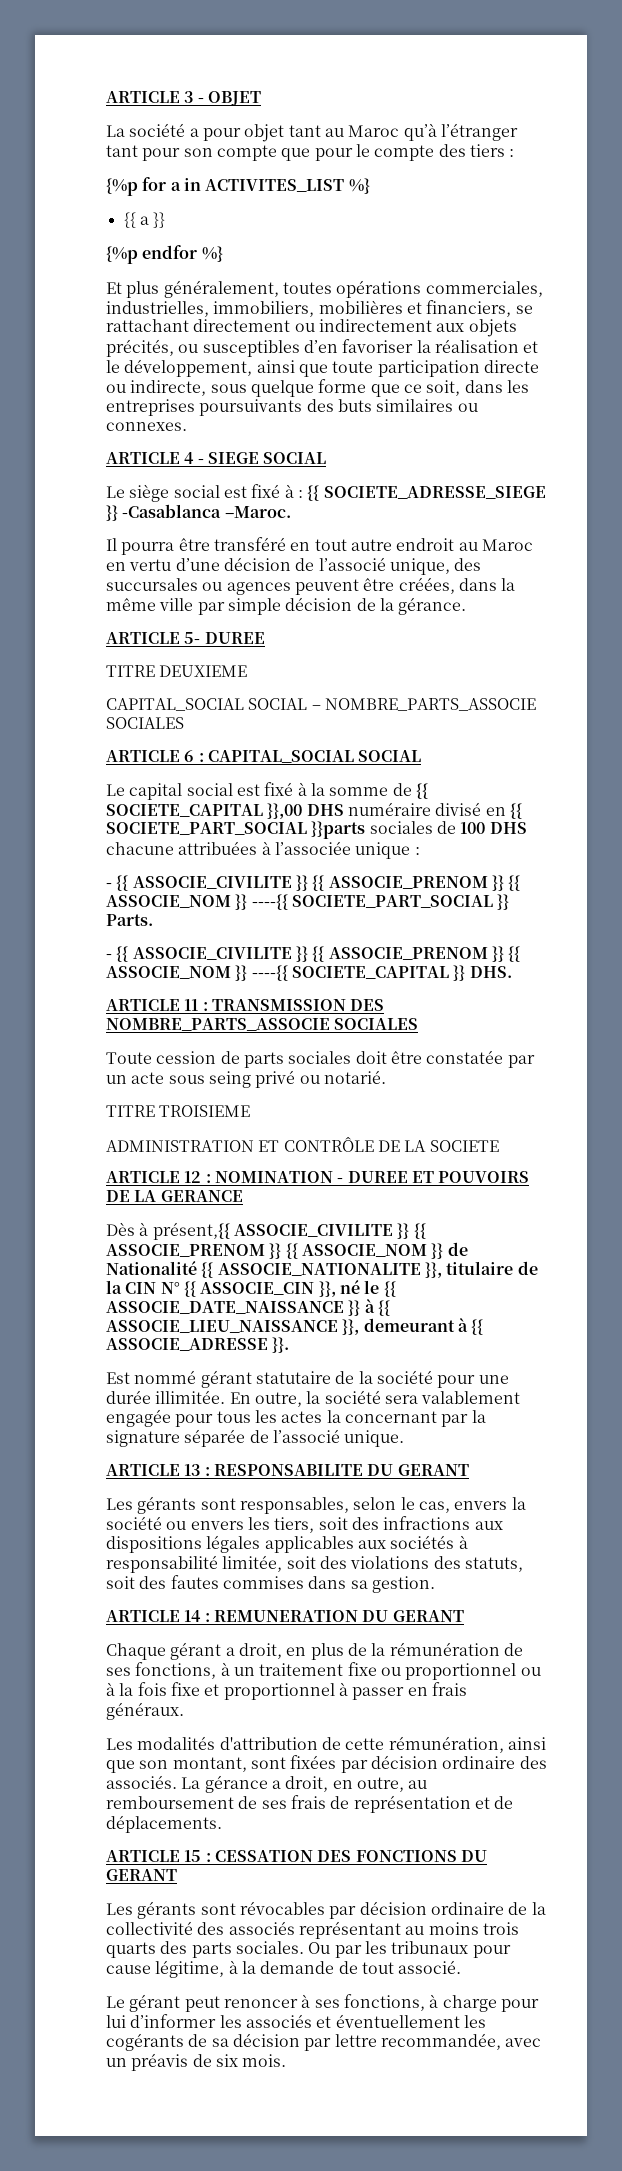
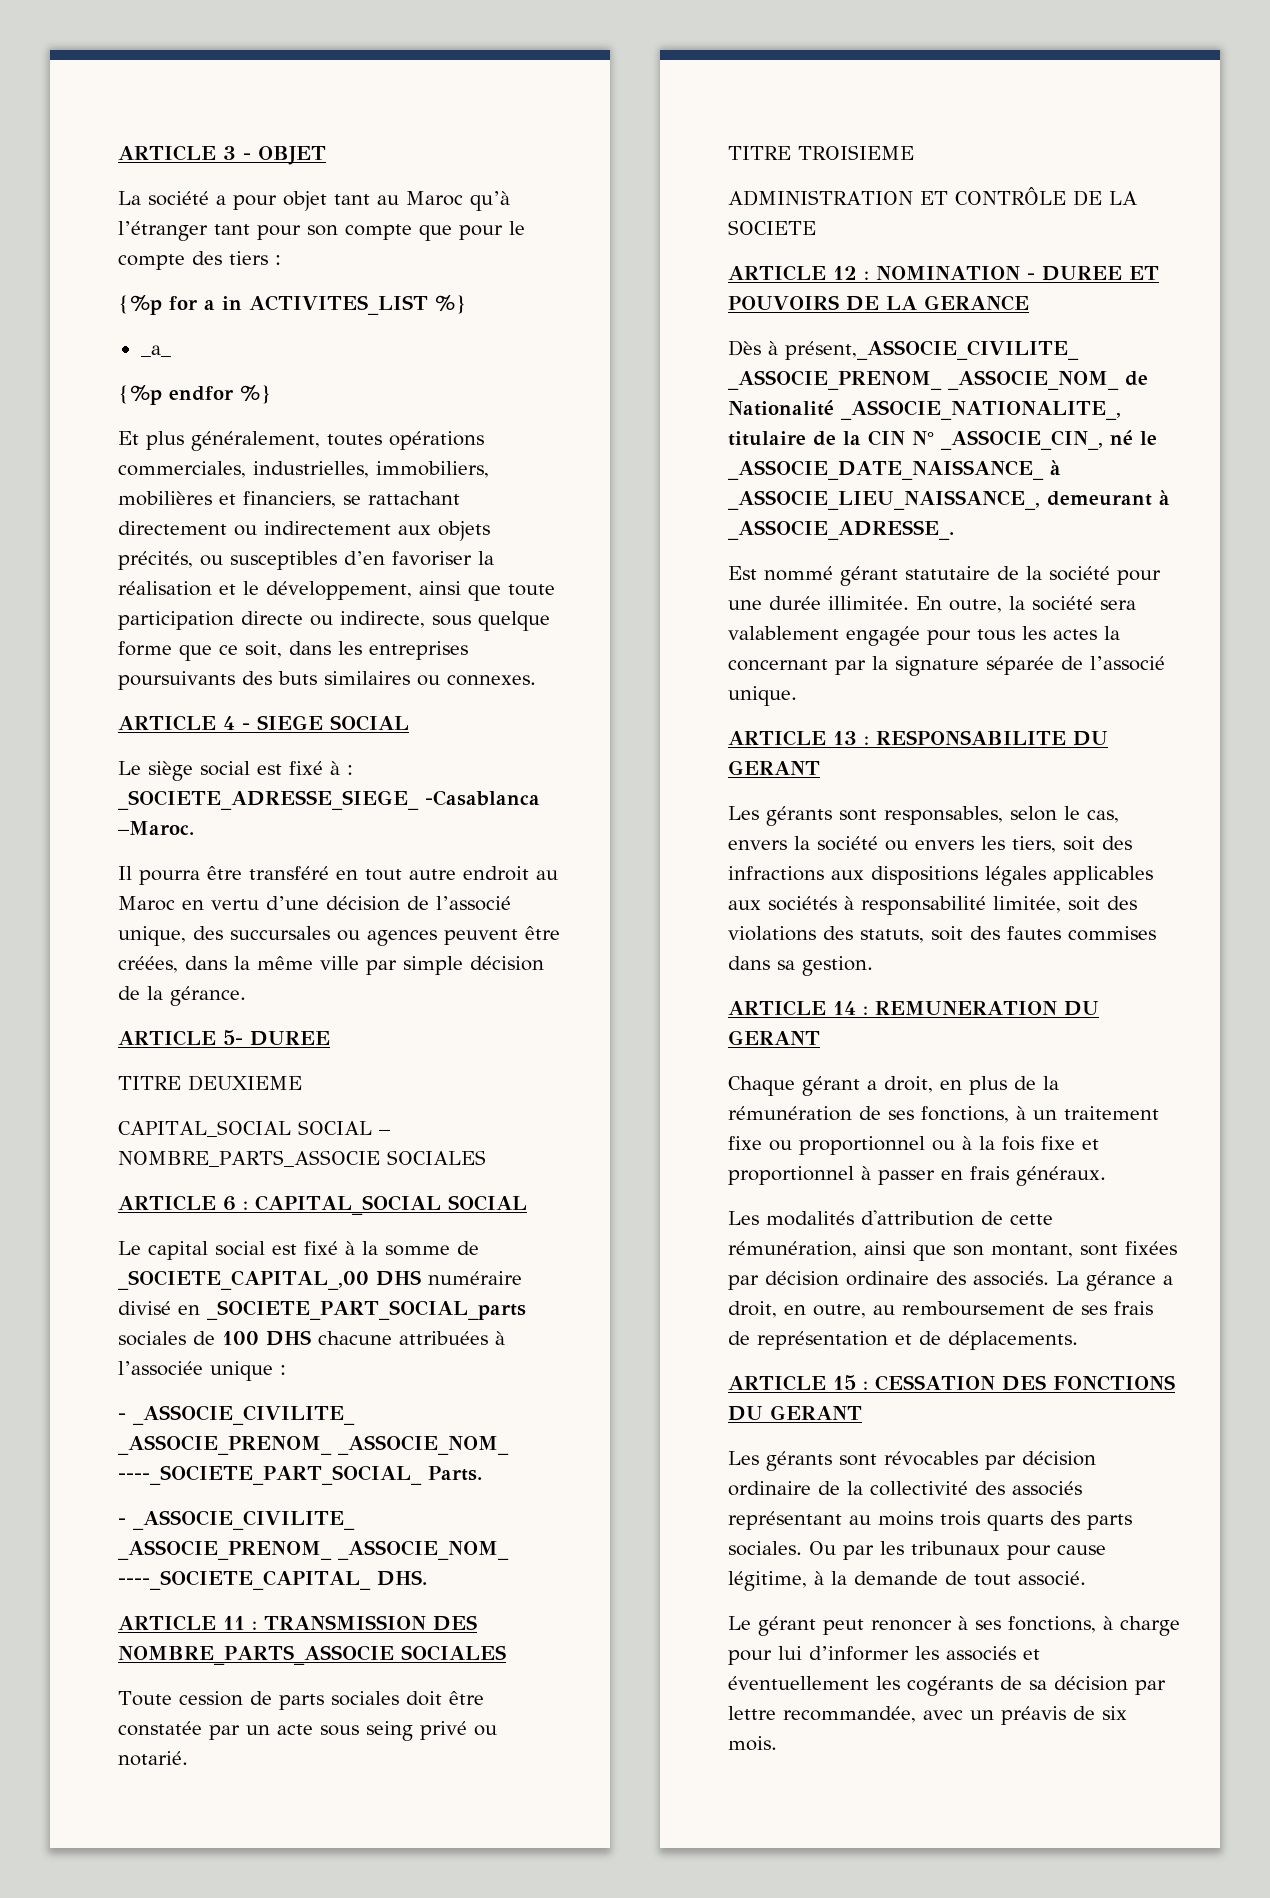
[123,212,166,228] {{ a }} -> [140,345,171,357] _a_
[307,485,546,501] [106,505,118,521] {{ SOCIETE_ADRESSE_SIEGE }} -> [118,790,419,810] _SOCIETE_ADRESSE_SIEGE_
[415,783,428,799] [106,803,303,819] {{ SOCIETE_CAPITAL }},00 -> [118,1270,369,1290] _SOCIETE_CAPITAL_,00
[509,803,522,819] [106,821,366,839] {{ SOCIETE_PART_SOCIAL }}parts -> [207,1300,526,1320] _SOCIETE_PART_SOCIAL_parts
[116,875,521,891] [106,894,510,910] [106,914,153,926] [106,946,521,962] [106,965,466,981] {{ ASSOCIE_CIVILITE }} {{ ASSOCIE_PRENOM }} {{ ASSOCIE_NOM }} ----{{ SOCIETE_PART_SOCIAL }} Parts. // - {{ ASSOCIE_CIVILITE }} {{ ASSOCIE_PRENOM }} {{ ASSOCIE_NOM }} ----{{ SOCIETE_CAPITAL }} -> [133,1405,355,1425] [118,1435,509,1455] [118,1465,482,1485] [118,1510,355,1530] [118,1540,509,1560] [118,1570,371,1590] _ASSOCIE_CIVILITE_ _ASSOCIE_PRENOM_ _ASSOCIE_NOM_ ----_SOCIETE_PART_SOCIAL_ Parts. // - _ASSOCIE_CIVILITE_ _ASSOCIE_PRENOM_ _ASSOCIE_NOM_ ----_SOCIETE_CAPITAL_
[152,1222,426,1240] [106,1242,468,1259] [106,1261,442,1278] présent,{{ ASSOCIE_CIVILITE }} {{ ASSOCIE_PRENOM }} {{ ASSOCIE_NOM }} de Nationalité {{ ASSOCIE_NATIONALITE }}, -> [785,340,1079,360] [728,370,1148,390] [728,400,1121,420] présent,_ASSOCIE_CIVILITE_ _ASSOCIE_PRENOM_ _ASSOCIE_NOM_ de Nationalité _ASSOCIE_NATIONALITE_,
[183,1280,396,1297] [106,1299,390,1316] [106,1318,484,1335] [106,1337,290,1353] {{ ASSOCIE_CIN }}, né le {{ ASSOCIE_DATE_NAISSANCE }} à {{ ASSOCIE_LIEU_NAISSANCE }}, demeurant à {{ ASSOCIE_ADRESSE }}. -> [941,430,1157,450] [728,460,1061,480] [728,490,1170,510] [728,520,954,540] _ASSOCIE_CIN_, né le _ASSOCIE_DATE_NAISSANCE_ à _ASSOCIE_LIEU_NAISSANCE_, demeurant à _ASSOCIE_ADRESSE_.

